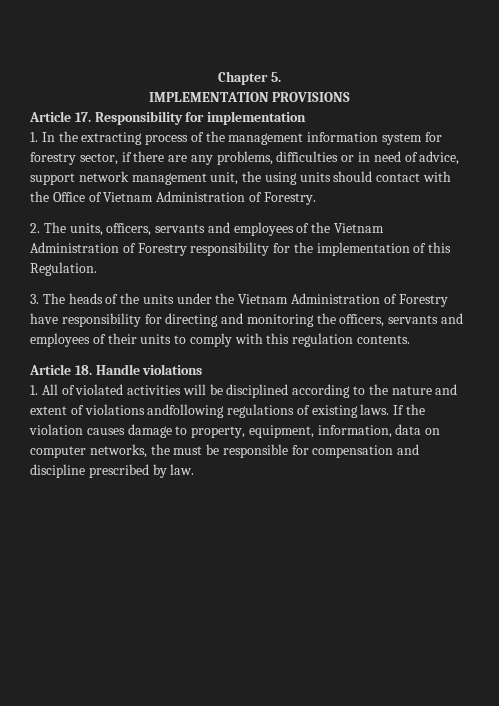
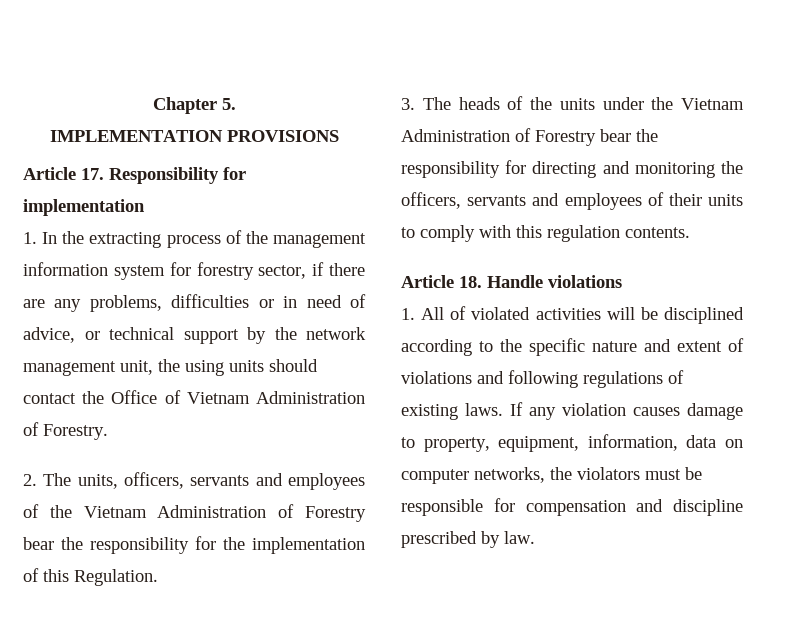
[30,173,75,185] support -> [84,327,297,344] or technical support by the
[423,171,452,182] with -> (76, 398) none
(187, 249) none -> [23,537,83,550] bear the
[30,313,58,324] have -> [600,129,658,142] bear the
(388, 389) none -> [529,338,585,356] specific
[147,404,225,418] andfollowing -> [477,370,578,388] and following
[406,404,426,415] the -> [529,407,556,420] any
(170, 449) none -> [577,467,640,480] violators

